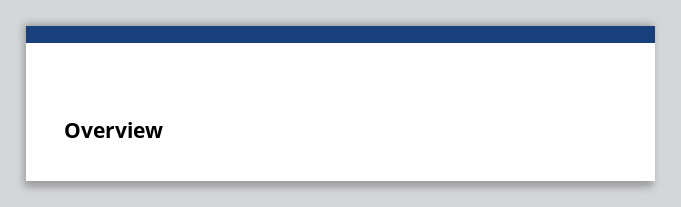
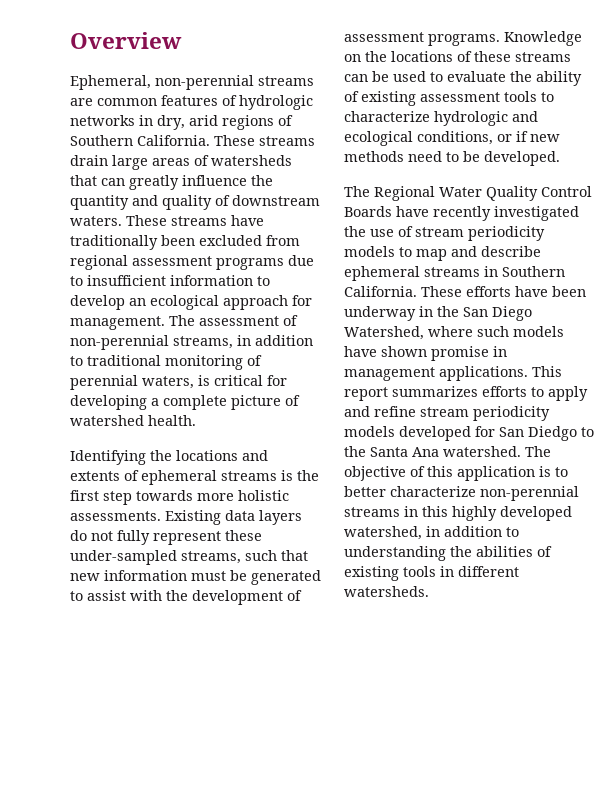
(163, 130) none -> [70,75,314,90] [70,95,313,110] [70,115,293,130] [70,135,315,146] [70,155,292,170] [70,175,273,190] [70,195,320,210] [70,215,264,226] [70,235,300,250] [70,255,314,270] [70,275,270,286] [70,295,312,310] [70,315,298,330] [70,335,313,350] [70,355,262,370] [70,375,287,390] [70,395,300,410] [70,415,196,426] [70,450,268,465] [70,470,319,485] [70,490,289,505] [70,510,302,525] [70,530,262,545] [70,550,308,565] [70,570,321,585] [70,590,302,605] [344,31,582,46] [344,51,571,62] [344,71,582,86] [344,91,554,106] [344,111,538,126] [344,131,560,146] [344,151,560,166] [344,186,592,201] [344,206,579,221] [344,226,545,241] [344,246,541,261] [344,266,565,281] [344,286,586,297] [344,306,532,321] [344,326,564,340] [344,346,507,361] [344,366,562,381] [344,386,588,401] [344,406,550,421] [344,426,594,441] [344,446,551,457] [344,466,568,481] [344,486,579,501] [344,506,572,521] [344,526,519,540] [344,546,552,561] [344,566,519,581] [344,586,429,597] // Ephemeral, non-perennial streams are common features of hydrologic networks in dry, arid regions of Southern California. These streams drain large areas of watersheds that can greatly influence the quantity and quality of downstream waters. These streams have traditionally been excluded from regional assessment programs due to insufficient information to develop an ecological approach for management. The assessment of non-perennial streams, in addition to traditional monitoring of perennial waters, is critical for developing a complete picture of watershed health. // Identifying the locations and extents of ephemeral streams is the first step towards more holistic assessments. Existing data layers do not fully represent these under-sampled streams, such that new information must be generated to assist with the development of assessment programs. Knowledge on the locations of these streams can be used to evaluate the ability of existing assessment tools to characterize hydrologic and ecological conditions, or if new methods need to be developed. // The Regional Water Quality Control Boards have recently investigated the use of stream periodicity models to map and describe ephemeral streams in Southern California. These efforts have been underway in the San Diego Watershed, where such models have shown promise in management applications. This report summarizes efforts to apply and refine stream periodicity models developed for San Diedgo to the Santa Ana watershed. The objective of this application is to better characterize non-perennial streams in this highly developed watershed, in addition to understanding the abilities of existing tools in different watersheds.

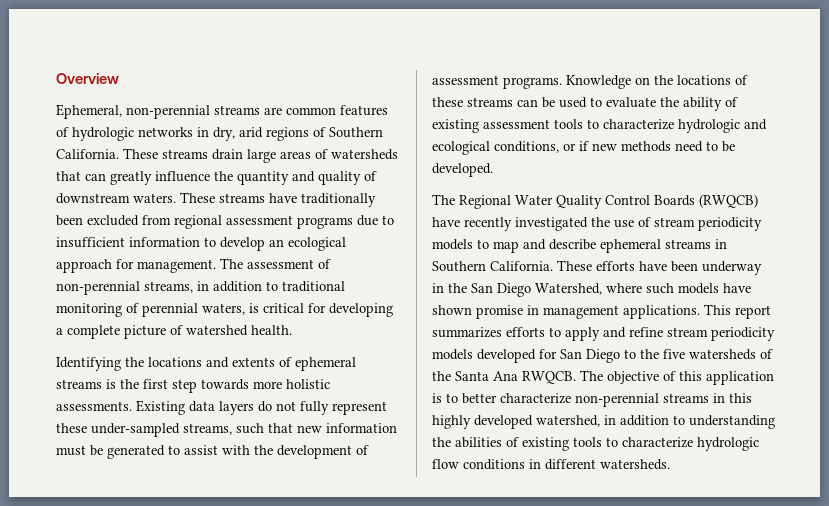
(392, 211) none -> [699,194,758,208] (RWQCB)
[528,426,577,441] Diedgo -> [586,349,620,363] Diego
(366, 451) none -> [663,349,773,360] [432,371,451,381] five watersheds of the
[443,446,521,457] watershed. -> [522,371,576,384] RWQCB.
(436, 571) none -> [606,437,759,451] [432,459,525,470] to characterize hydrologic flow conditions

